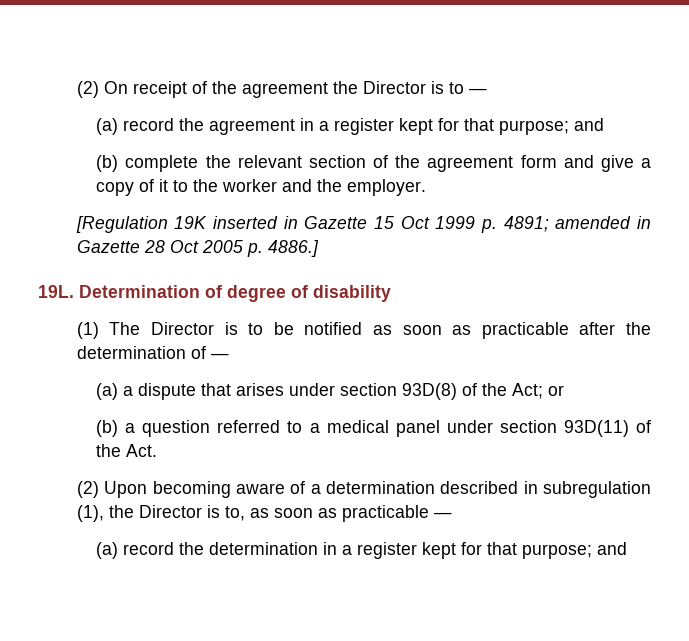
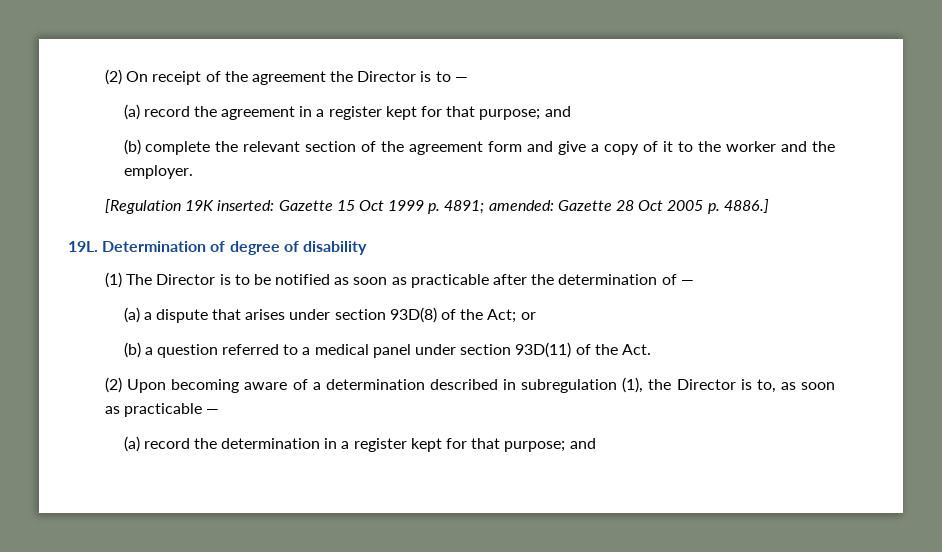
[213,216,298,229] inserted in -> [217,200,275,211] inserted:
[555,216,652,229] amended in -> [488,200,554,211] amended:

